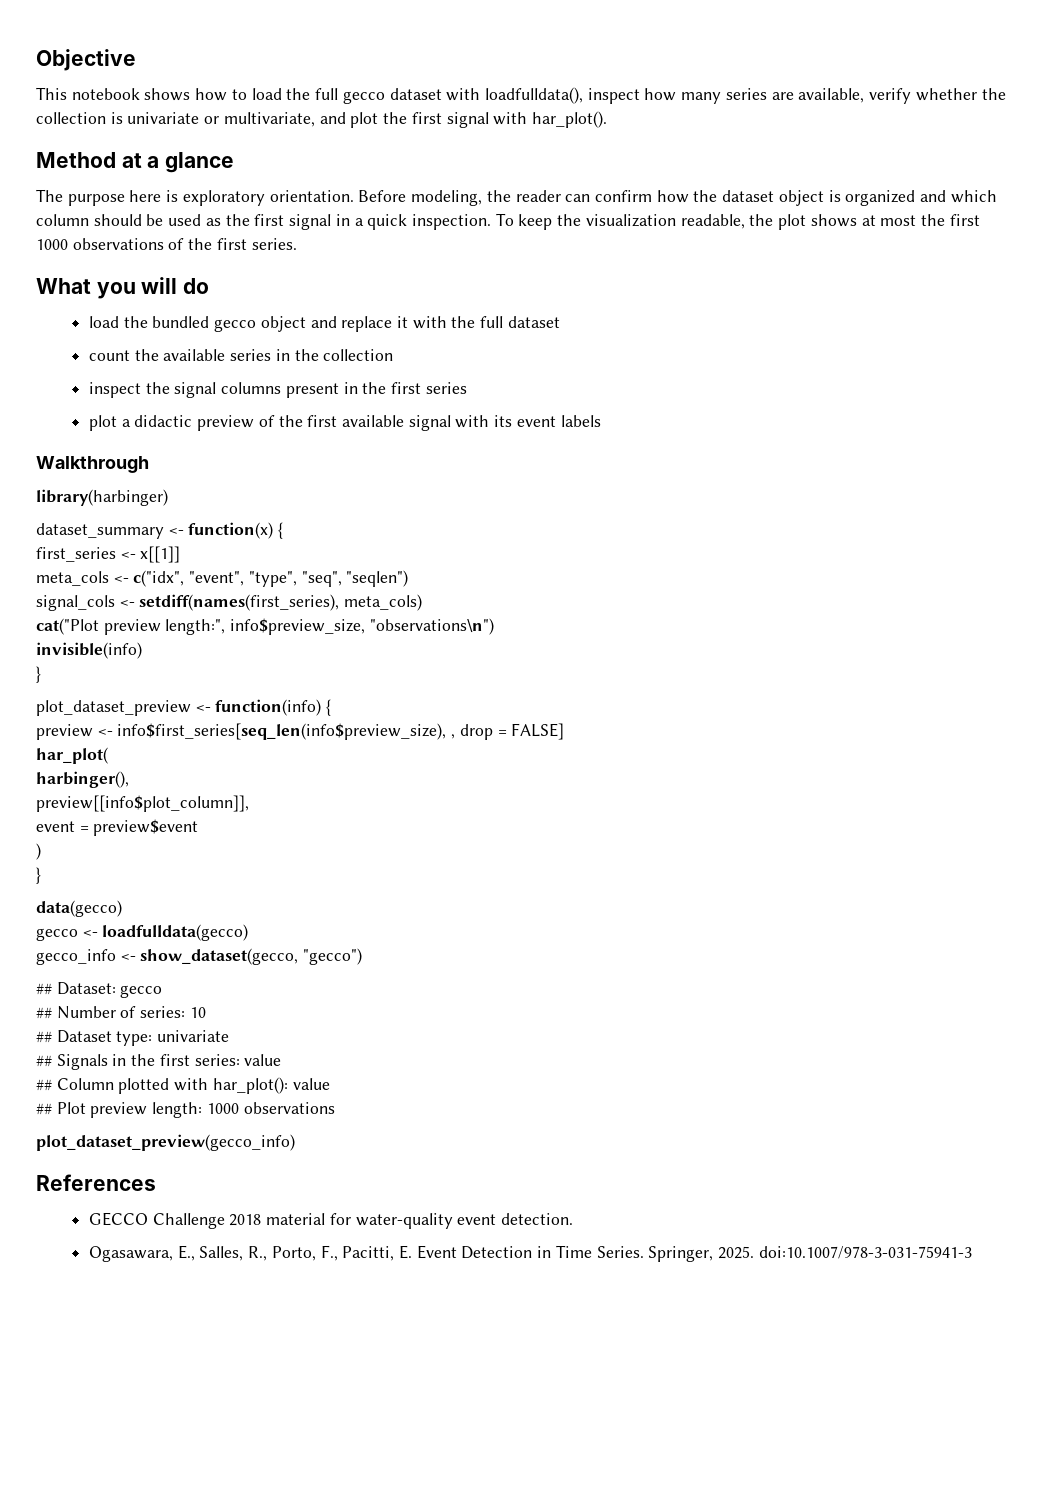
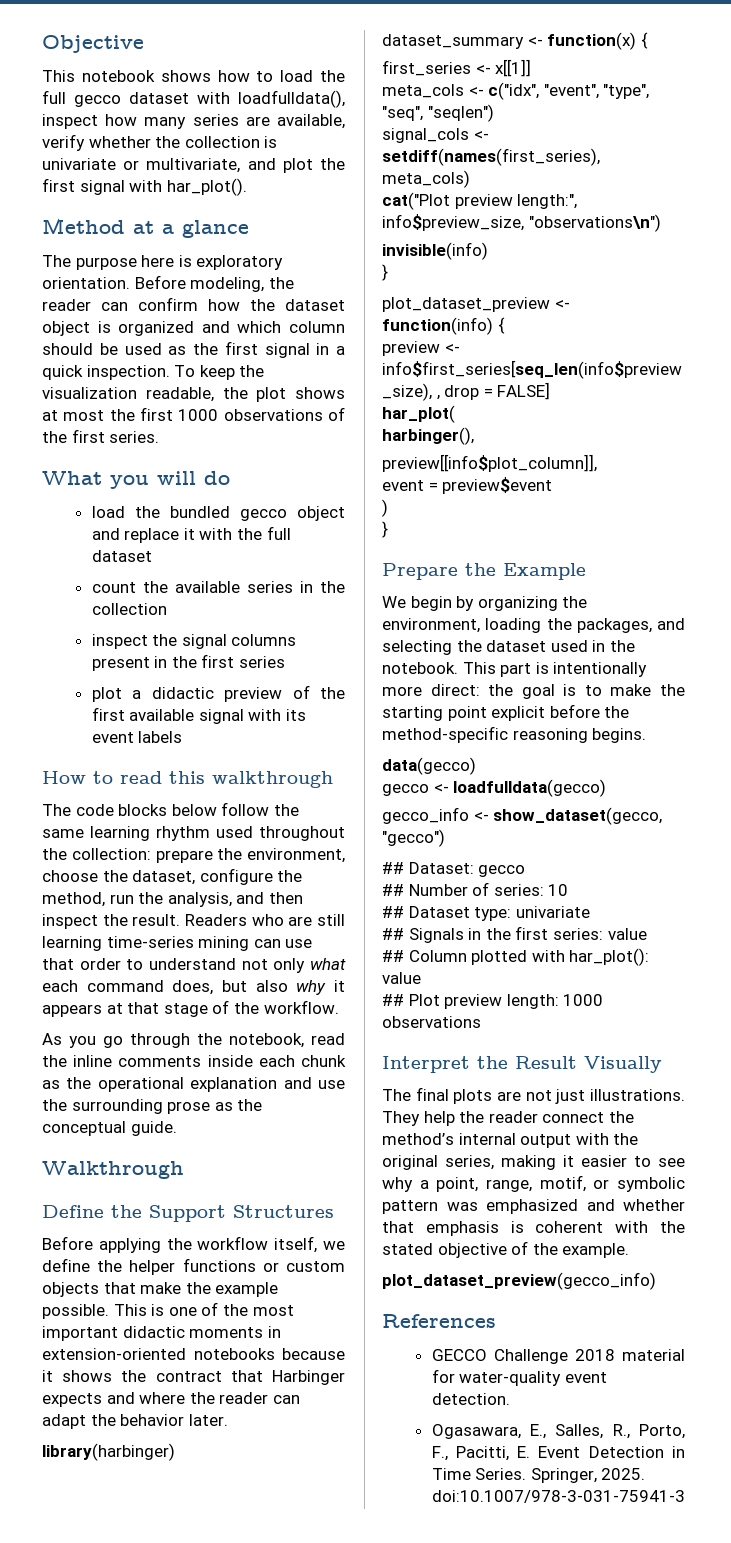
[36,456,149,473] Walkthrough -> [42,771,333,788] [42,802,299,816] [42,826,345,841] [42,848,345,863] [42,868,303,885] [42,892,303,907] [42,914,345,929] [42,936,313,951] [42,958,346,973] [42,980,345,995] [42,1000,339,1017] [42,1033,345,1048] [42,1055,346,1067] [42,1077,345,1092] [42,1099,263,1114] [42,1121,177,1136] [42,1161,184,1179] [42,1205,334,1222] [42,1236,346,1253] [42,1258,345,1275] [42,1282,279,1297] [42,1302,294,1319] [42,1326,281,1341] [42,1348,345,1360] [42,1370,345,1385] [42,1392,300,1407] [42,1414,228,1429] How to read this walkthrough // The code blocks below follow the same learning rhythm used throughout the collection: prepare the environment, choose the dataset, configure the method, run the analysis, and then inspect the result. Readers who are still learning time-series mining can use that order to understand not only what each command does, but also why it appears at that stage of the workflow. // As you go through the notebook, read the inline comments inside each chunk as the operational explanation and use the surrounding prose as the conceptual guide. // Walkthrough // Define the Support Structures // Before applying the workflow itself, we define the helper functions or custom objects that make the example possible. This is one of the most important didactic moments in extension-oriented notebooks because it shows the contract that Harbinger expects and where the reader can adapt the behavior later.
(41, 875) none -> [382,563,586,580] [382,596,588,611] [382,618,685,633] [382,640,635,655] [382,662,648,677] [382,684,685,699] [382,704,630,721] [382,726,647,743] // Prepare the Example // We begin by organizing the environment, loading the packages, and selecting the dataset used in the notebook. This part is intentionally more direct: the goal is to make the starting point explicit before the method-specific reasoning begins.
(335, 1108) none -> [382,1056,662,1073] [382,1087,685,1104] [382,1111,634,1126] [382,1133,639,1148] [382,1155,685,1170] [382,1175,685,1192] [382,1199,685,1214] [382,1221,685,1236] [382,1241,630,1258] // Interpret the Result Visually // The final plots are not just illustrations. They help the reader connect the method’s internal output with the original series, making it easier to see why a point, range, motif, or symbolic pattern was emphasized and whether that emphasis is coherent with the stated objective of the example.

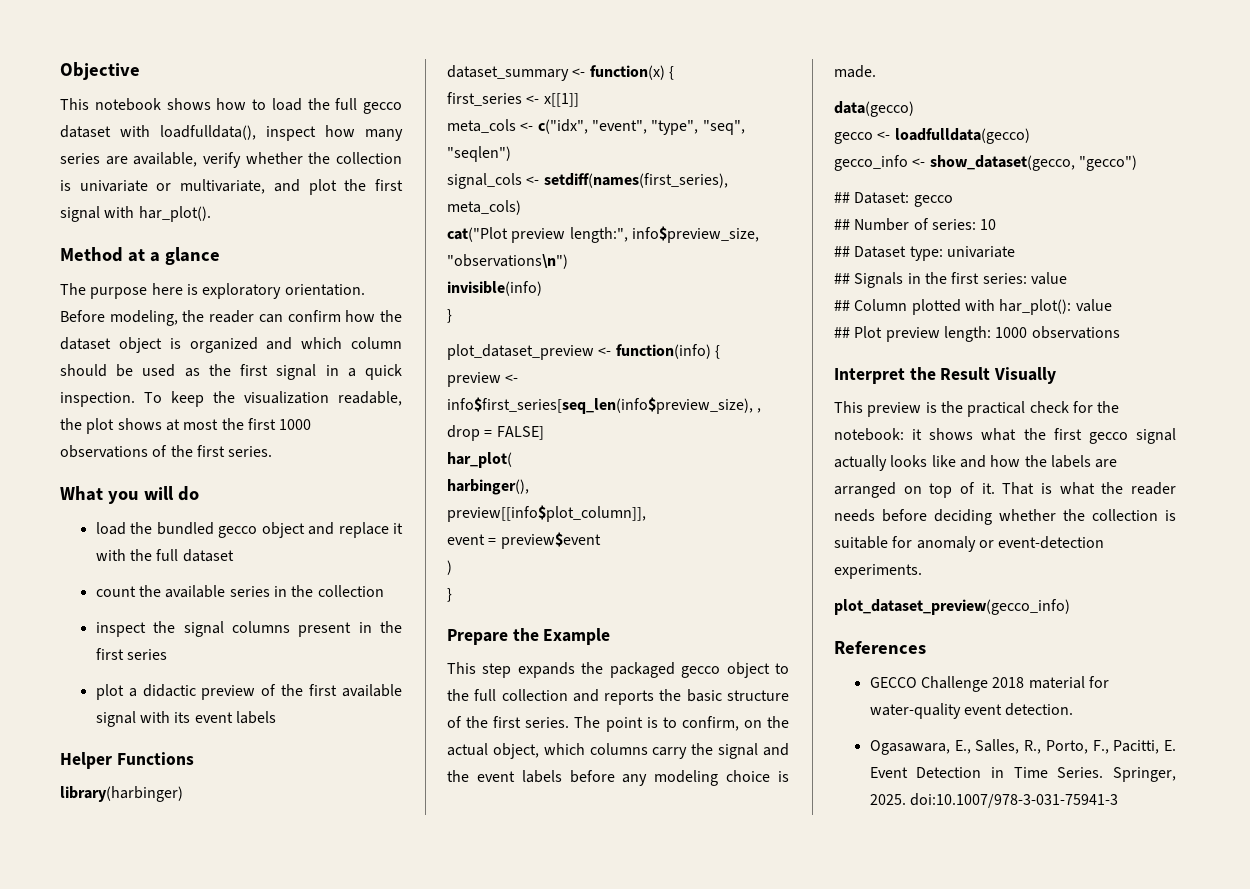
[42,771,333,788] [42,802,299,816] [42,826,345,841] [42,848,345,863] [42,868,303,885] [42,892,303,907] [42,914,345,929] [42,936,313,951] [42,958,346,973] [42,980,345,995] [42,1000,339,1017] [42,1033,345,1048] [42,1055,346,1067] [42,1077,345,1092] [42,1099,263,1114] [42,1121,177,1136] [42,1161,184,1179] [42,1205,334,1222] [42,1236,346,1253] [42,1258,345,1275] [42,1282,279,1297] [42,1302,294,1319] [42,1326,281,1341] [42,1348,345,1360] [42,1370,345,1385] [42,1392,300,1407] [42,1414,228,1429] How to read this walkthrough // The code blocks below follow the same learning rhythm used throughout the collection: prepare the environment, choose the dataset, configure the method, run the analysis, and then inspect the result. Readers who are still learning time-series mining can use that order to understand not only what each command does, but also why it appears at that stage of the workflow. // As you go through the notebook, read the inline comments inside each chunk as the operational explanation and use the surrounding prose as the conceptual guide. // Walkthrough // Define the Support Structures // Before applying the workflow itself, we define the helper functions or custom objects that make the example possible. This is one of the most important didactic moments in extension-oriented notebooks because it shows the contract that Harbinger expects and where the reader can adapt the behavior later. -> [60,752,194,769] Helper Functions
[382,596,588,611] [382,618,685,633] [382,640,635,655] [382,662,648,677] [382,684,685,699] [382,704,630,721] [382,726,647,743] We begin by organizing the environment, loading the packages, and selecting the dataset used in the notebook. This part is intentionally more direct: the goal is to make the starting point explicit before the method-specific reasoning begins. -> [447,662,789,678] [447,689,789,705] [447,716,789,732] [447,743,789,759] [447,770,789,786] [834,65,876,78] This step expands the packaged gecco object to the full collection and reports the basic structure of the first series. The point is to confirm, on the actual object, which columns carry the signal and the event labels before any modeling choice is made.
[382,1087,685,1104] [382,1111,634,1126] [382,1133,639,1148] [382,1155,685,1170] [382,1175,685,1192] [382,1199,685,1214] [382,1221,685,1236] [382,1241,630,1258] The final plots are not just illustrations. They help the reader connect the method’s internal output with the original series, making it easier to see why a point, range, motif, or symbolic pattern was emphasized and whether that emphasis is coherent with the stated objective of the example. -> [834,401,1120,417] [834,428,1176,444] [834,455,1118,471] [834,482,1176,498] [834,509,1176,525] [834,536,1105,552] [834,564,922,579] This preview is the practical check for the notebook: it shows what the first gecco signal actually looks like and how the labels are arranged on top of it. That is what the reader needs before deciding whether the collection is suitable for anomaly or event-detection experiments.

